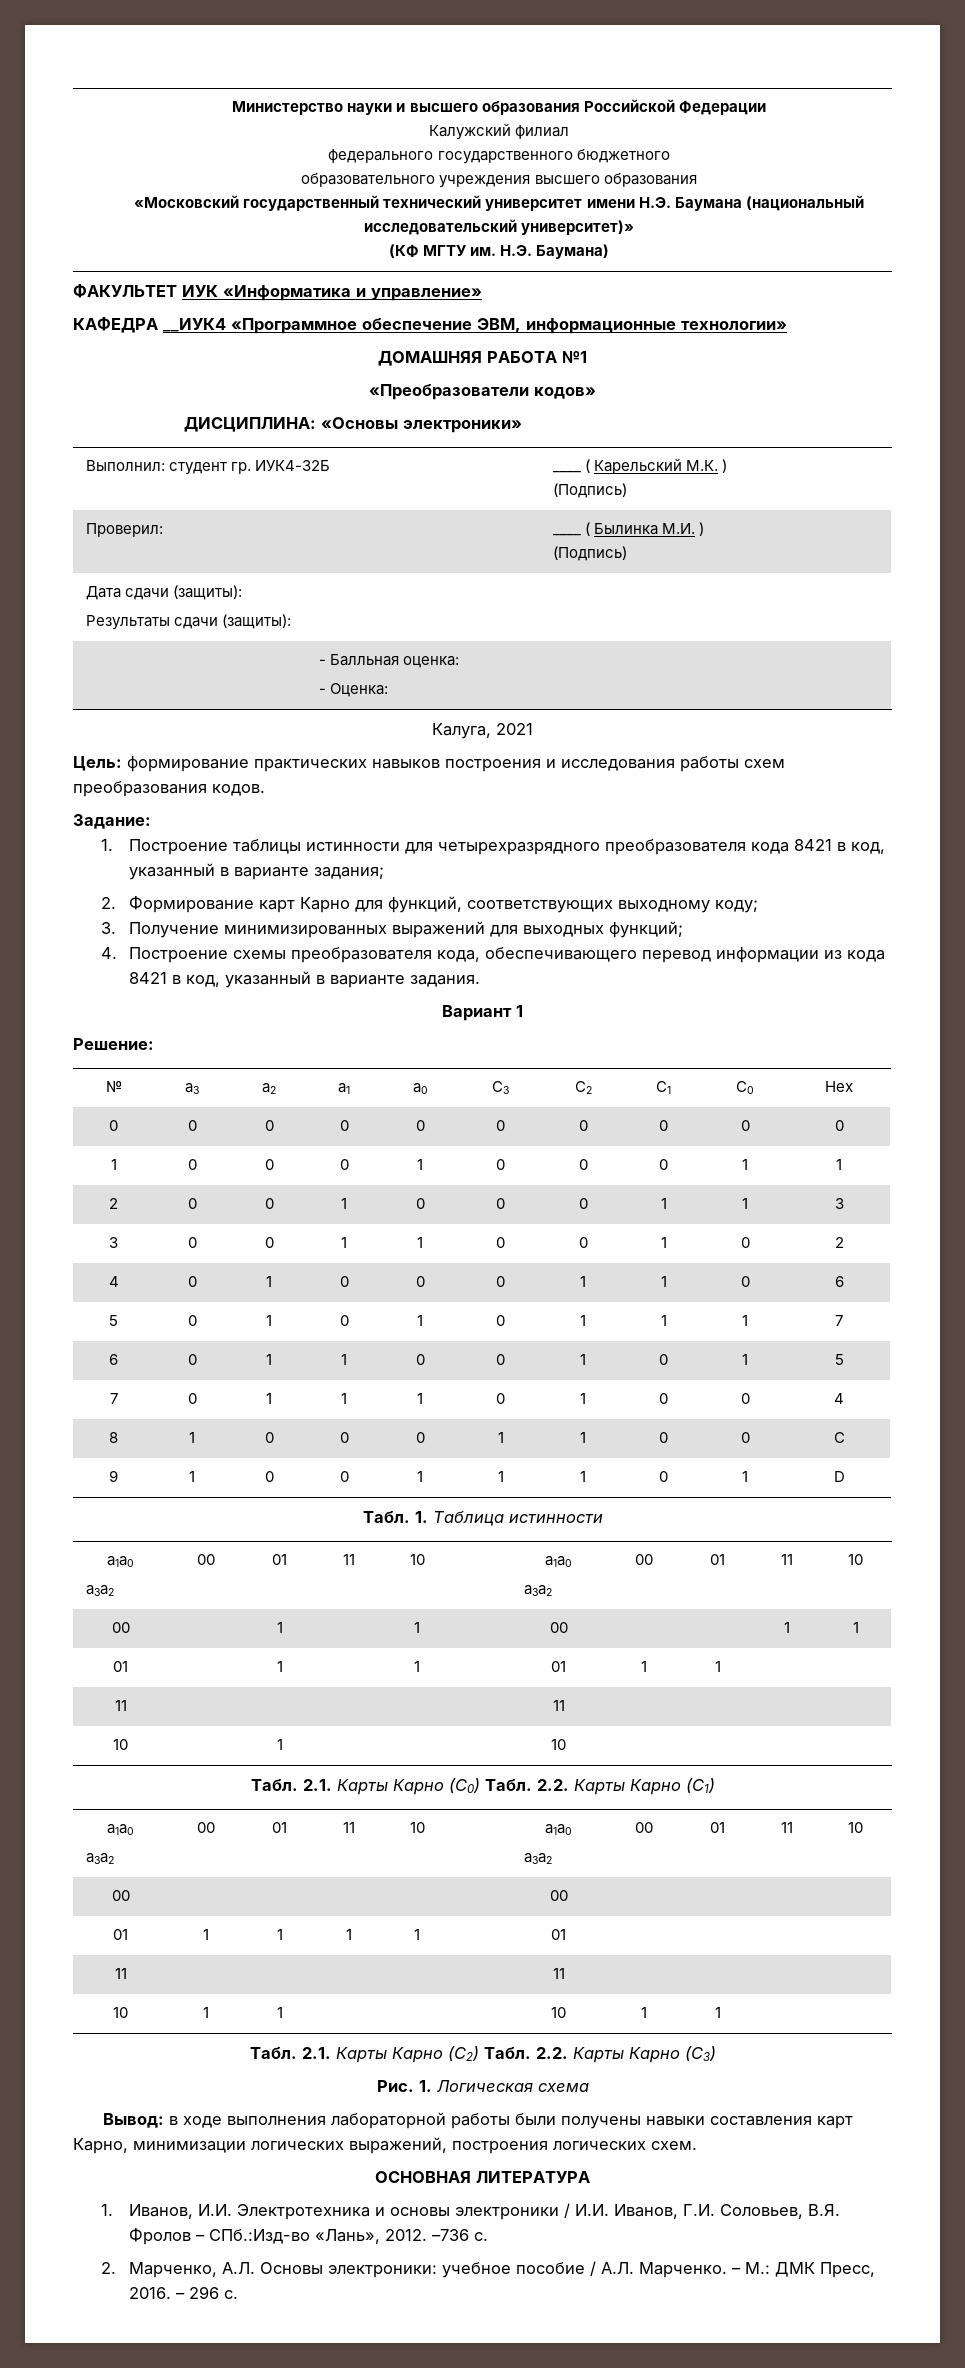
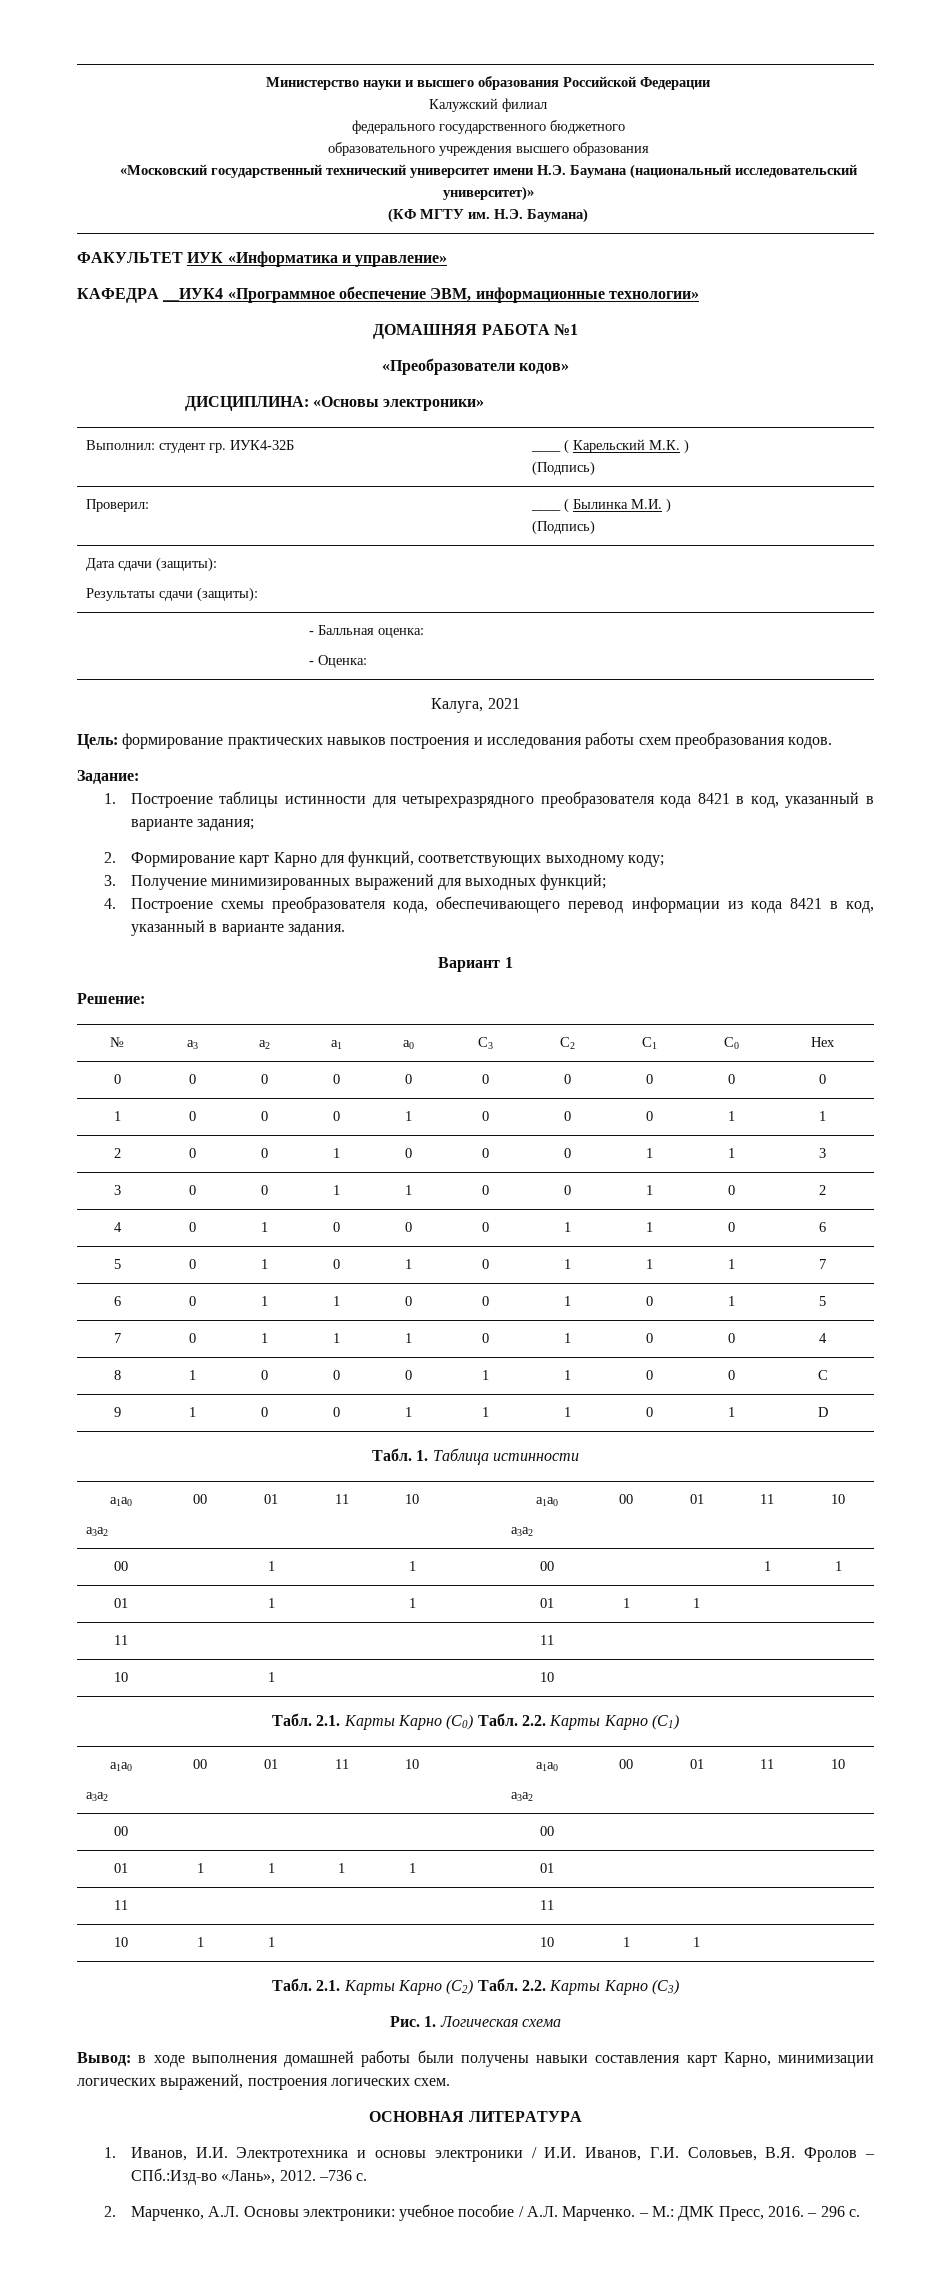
[331,2112,447,2129] лабораторной -> [284,2051,354,2067] домашней

